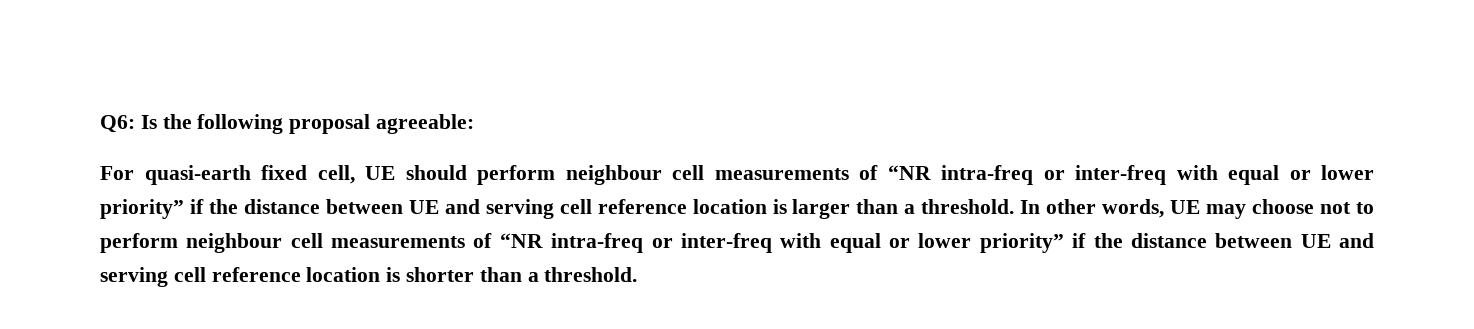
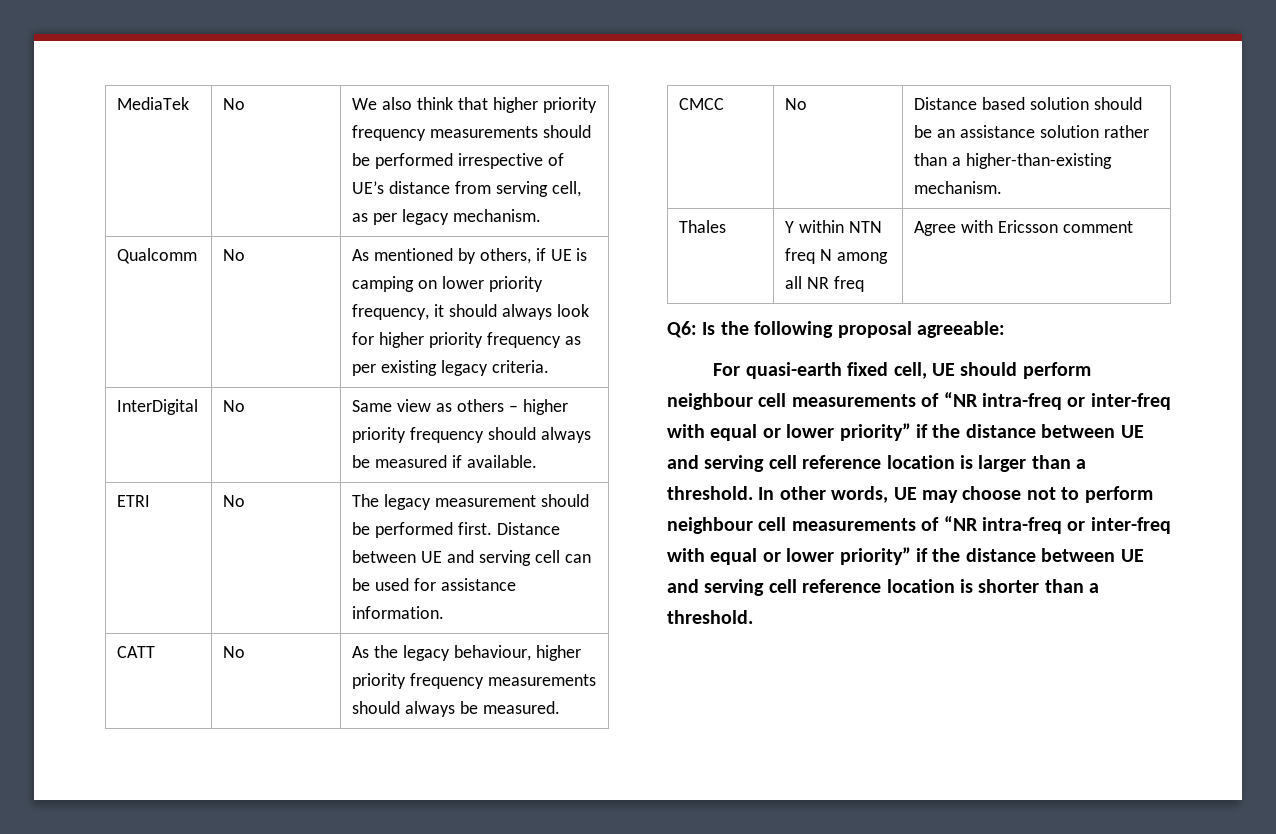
(100, 124) none -> [117,97,190,110] [223,98,246,110] [352,97,597,113] [352,125,591,141] [352,153,564,169] [352,181,581,197] [352,209,541,225] [117,248,198,264] [223,249,246,261] [352,248,588,264] [352,276,543,292] [352,304,589,320] [352,332,581,348] [352,360,549,376] [117,399,199,415] [223,400,246,412] [352,399,568,415] [352,427,591,443] [352,455,537,468] [117,495,151,507] [223,495,246,507] [352,494,589,510] [352,522,560,538] [352,550,591,566] [352,578,516,591] [352,606,445,619] [117,646,156,658] [223,646,246,658] [352,645,581,661] [352,673,596,689] [352,701,560,717] [679,98,725,110] [785,98,808,110] [914,97,1142,110] [914,125,1149,138] [914,153,1112,169] [914,181,1003,194] [679,220,727,233] [785,220,882,233] [785,248,888,264] [785,276,864,292] [914,220,1133,236] MediaTek | No | We also think that higher priority frequency measurements should be performed irrespective of UE’s distance from serving cell, as per legacy mechanism. // Qualcomm | No | As mentioned by others, if UE is camping on lower priority frequency, it should always look for higher priority frequency as per existing legacy criteria. // InterDigital | No | Same view as others – higher priority frequency should always be measured if available. // ETRI | No | The legacy measurement should be performed first. Distance between UE and serving cell can be used for assistance information. // CATT | No | As the legacy behaviour, higher priority frequency measurements should always be measured. // CMCC | No | Distance based solution should be an assistance solution rather than a higher-than-existing mechanism. // Thales | Y within NTN freq N among all NR freq | Agree with Ericsson comment //

